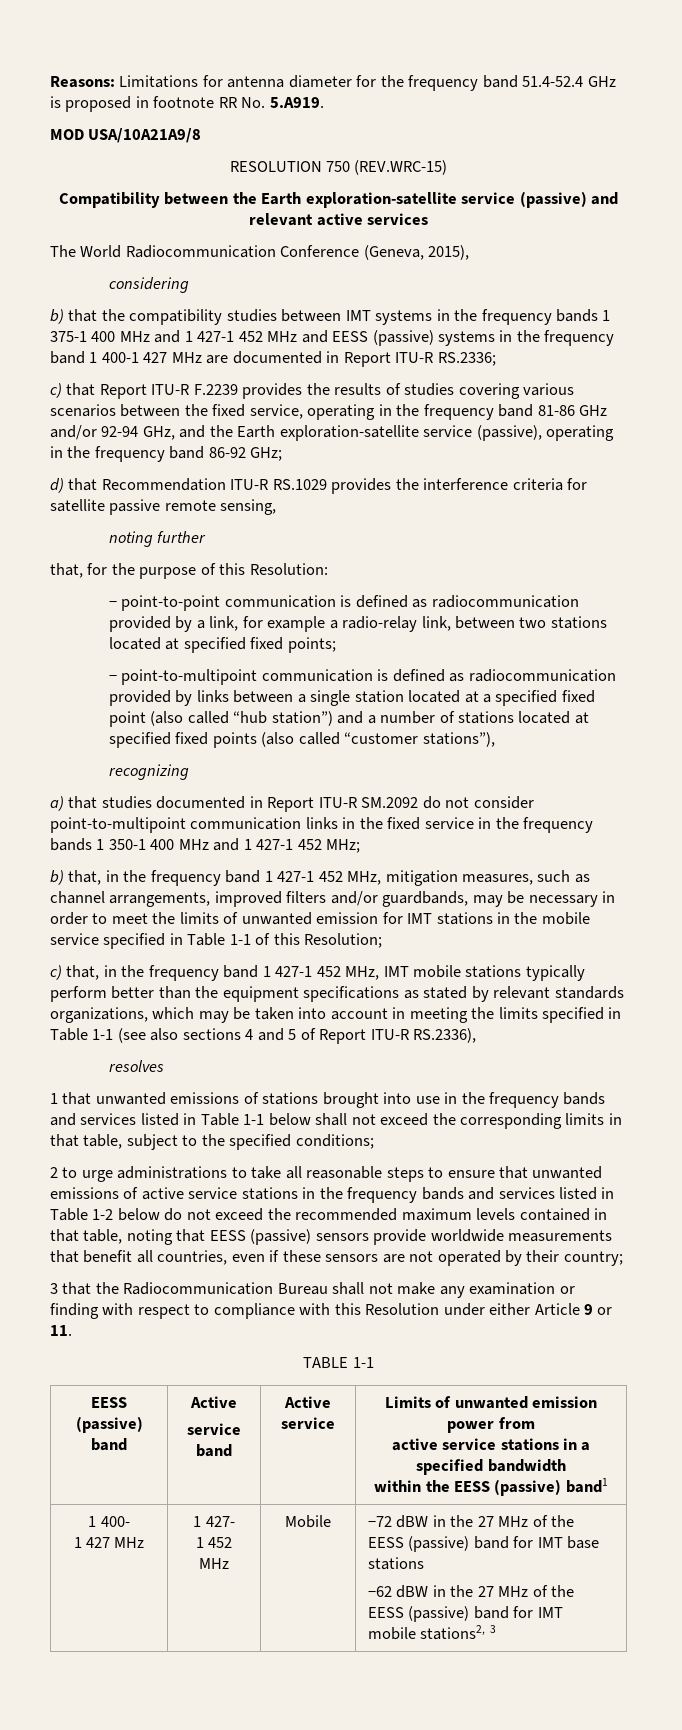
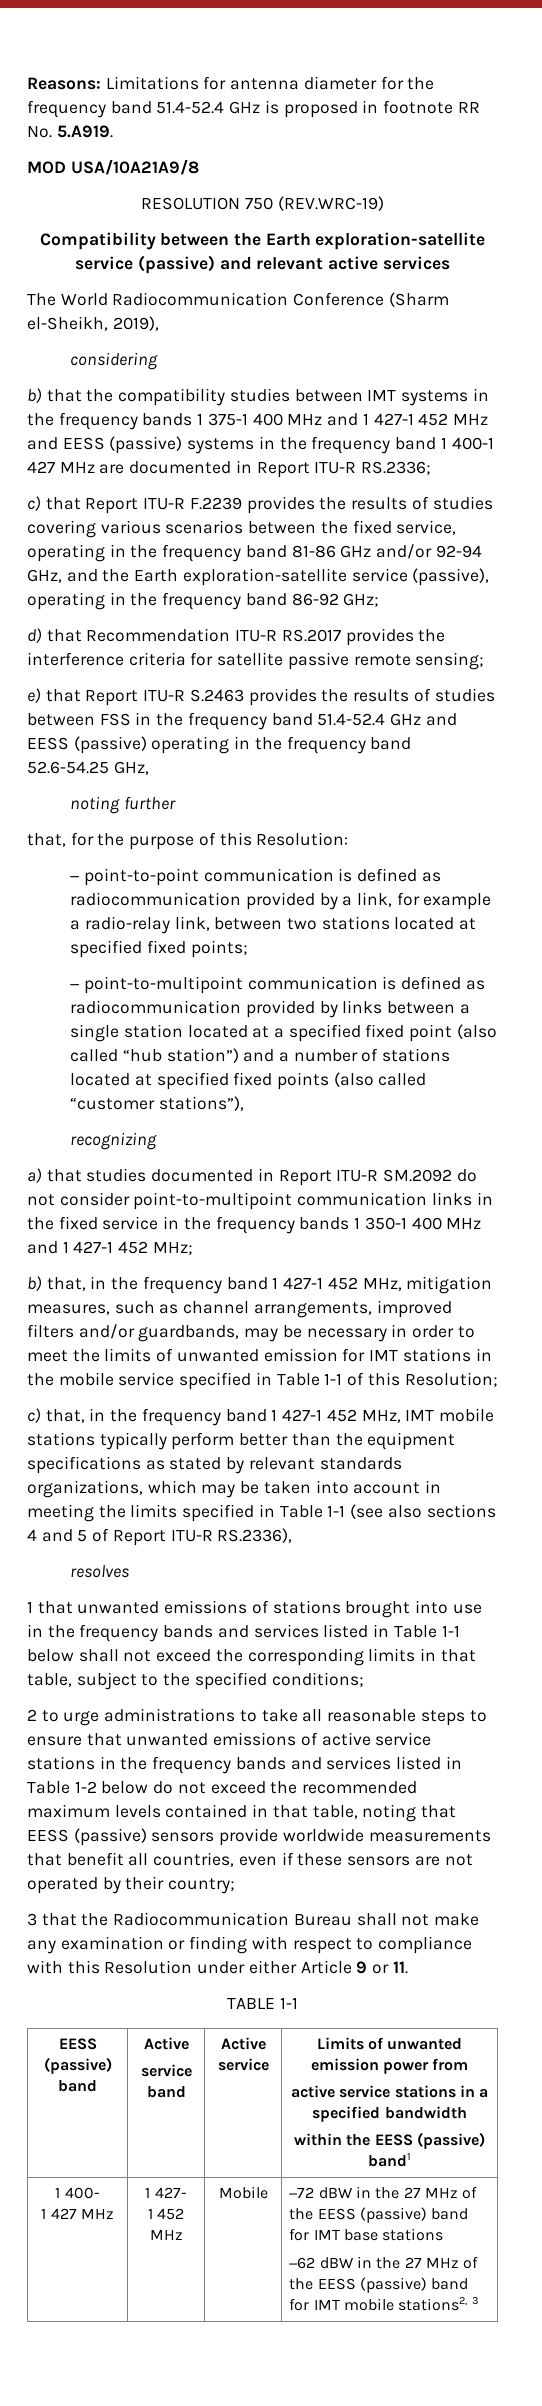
[354,160,448,175] (REV.WRC-15) -> [277,196,384,211] (REV.WRC-19)
[363,245,470,260] (Geneva, 2015), -> [388,292,449,307] [27,316,159,331] (Sharm el-Sheikh, 2019),
[272,479,327,490] RS.1029 -> [281,629,341,642] RS.2017
[220,499,277,515] sensing, -> [415,652,485,670] [27,688,495,706] [27,712,457,730] [27,736,412,754] [27,761,149,775] sensing; // e) that Report ITU-R S.2463 provides the results of studies between FSS in the frequency band 51.4-52.4 GHz and EESS (passive) operating in the frequency band 52.6-54.25 GHz,

